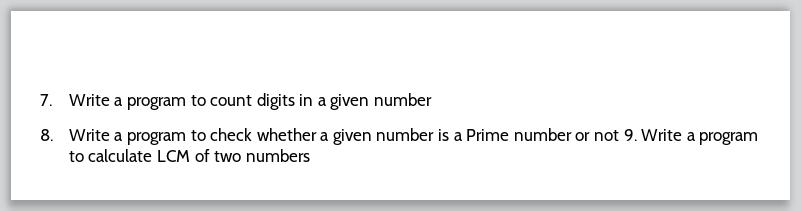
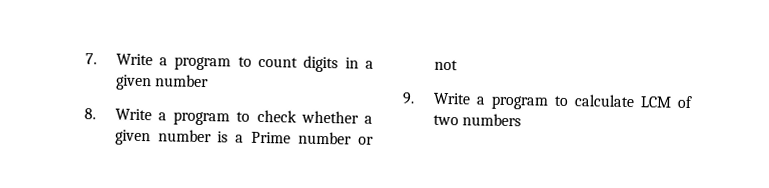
(620, 135) none -> (458, 65) //

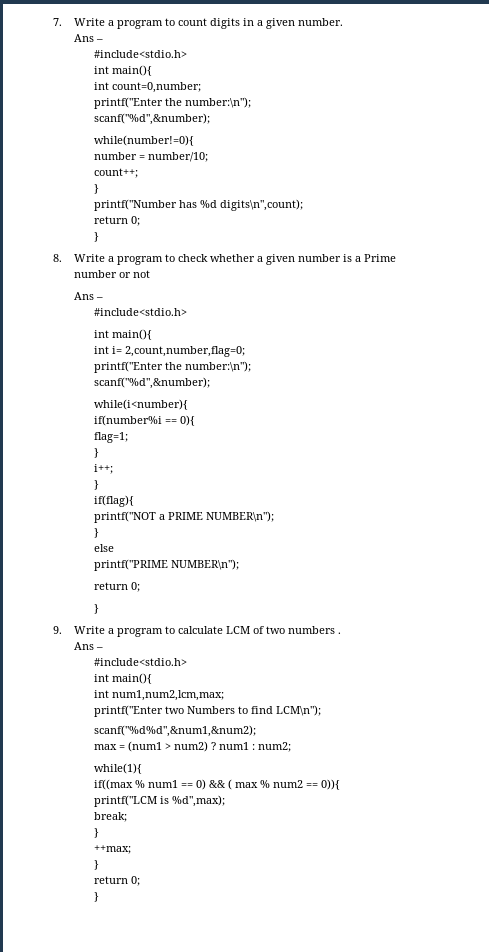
[154,74,209,88] number -> [297,18,343,26] [73,34,103,42] [94,50,188,58] [94,65,153,76] [94,82,202,93] [94,97,252,109] [94,113,211,125] [94,135,195,146] [94,152,209,162] [94,168,139,178] [94,184,100,194] [94,199,304,211] [94,216,141,226] [94,232,100,242] number. // Ans – // #include<stdio.h> // int main(){ // int count=0,number; // printf("Enter the number:\n"); // scanf("%d",&number); // while(number!=0){ // number = number/10; // count++; // } // printf("Number has %d digits\n",count); // return 0; // }
(458, 65) none -> [73,292,103,300] [94,308,188,316] [94,329,153,340] [94,346,246,357] [94,361,252,373] [94,377,211,389] [94,399,189,410] [94,415,196,426] [94,432,129,443] [94,448,100,458] [94,464,114,474] [94,480,100,490] [94,495,135,507] [94,511,275,523] [94,528,100,538] [94,544,115,552] [94,559,240,571] [94,582,141,592] [94,604,100,614] // Ans – // #include<stdio.h> // int main(){ // int i= 2,count,number,flag=0; // printf("Enter the number:\n"); // scanf("%d",&number); // while(i<number){ // if(number%i == 0){ // flag=1; // } // i++; // } // if(flag){ // printf("NOT a PRIME NUMBER\n"); // } // else // printf("PRIME NUMBER\n"); // return 0; // }
(521, 120) none -> [337,632,341,634] [73,642,103,650] [94,658,188,666] [94,673,153,684] [94,690,225,701] [94,705,322,717] [94,725,257,737] [94,741,292,752] [94,763,143,774] [94,779,341,790] [94,795,226,807] [94,812,128,822] [94,828,100,838] [94,845,132,854] [94,860,100,870] [94,876,141,886] [94,892,100,902] . // Ans – // #include<stdio.h> // int main(){ // int num1,num2,lcm,max; // printf("Enter two Numbers to find LCM\n"); // scanf("%d%d",&num1,&num2); // max = (num1 > num2) ? num1 : num2; // while(1){ // if((max % num1 == 0) && ( max % num2 == 0)){ // printf("LCM is %d",max); // break; // } // ++max; // } // return 0; // }

